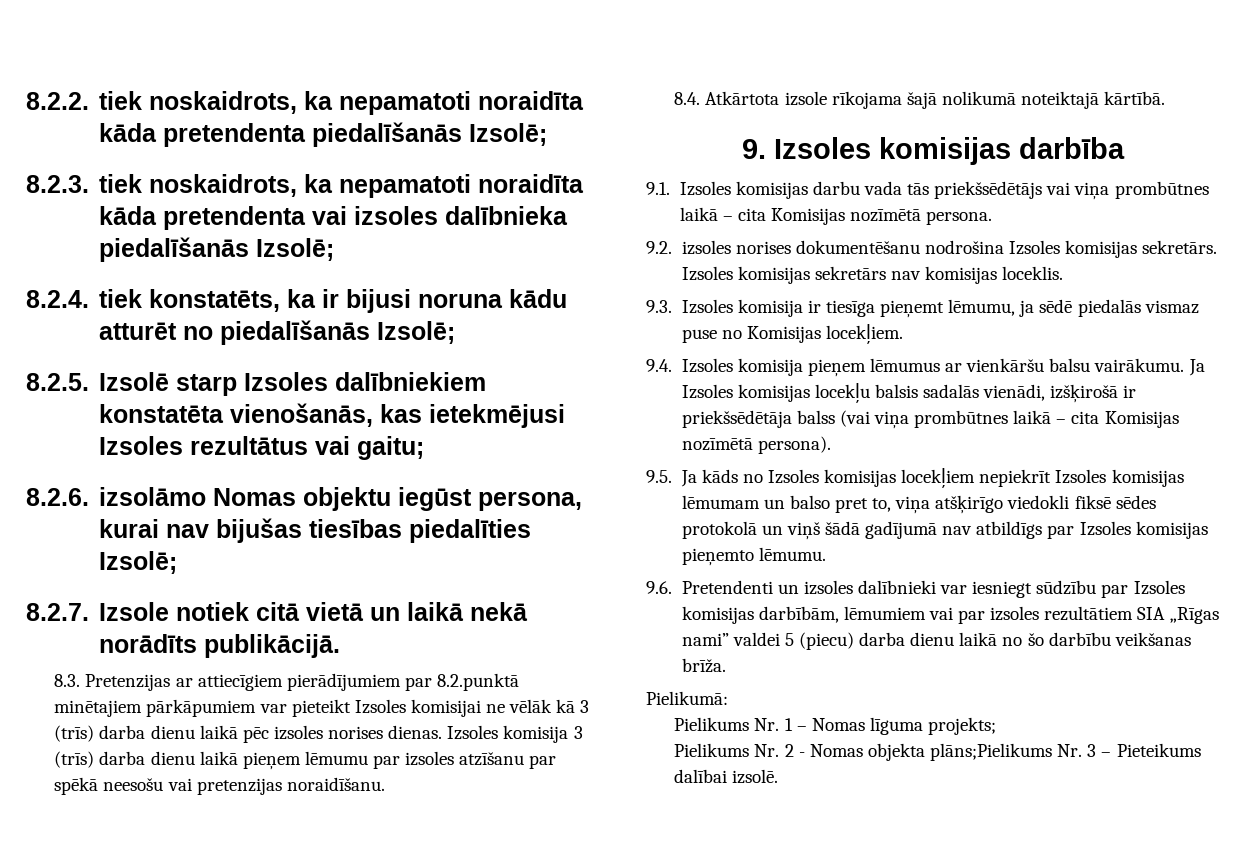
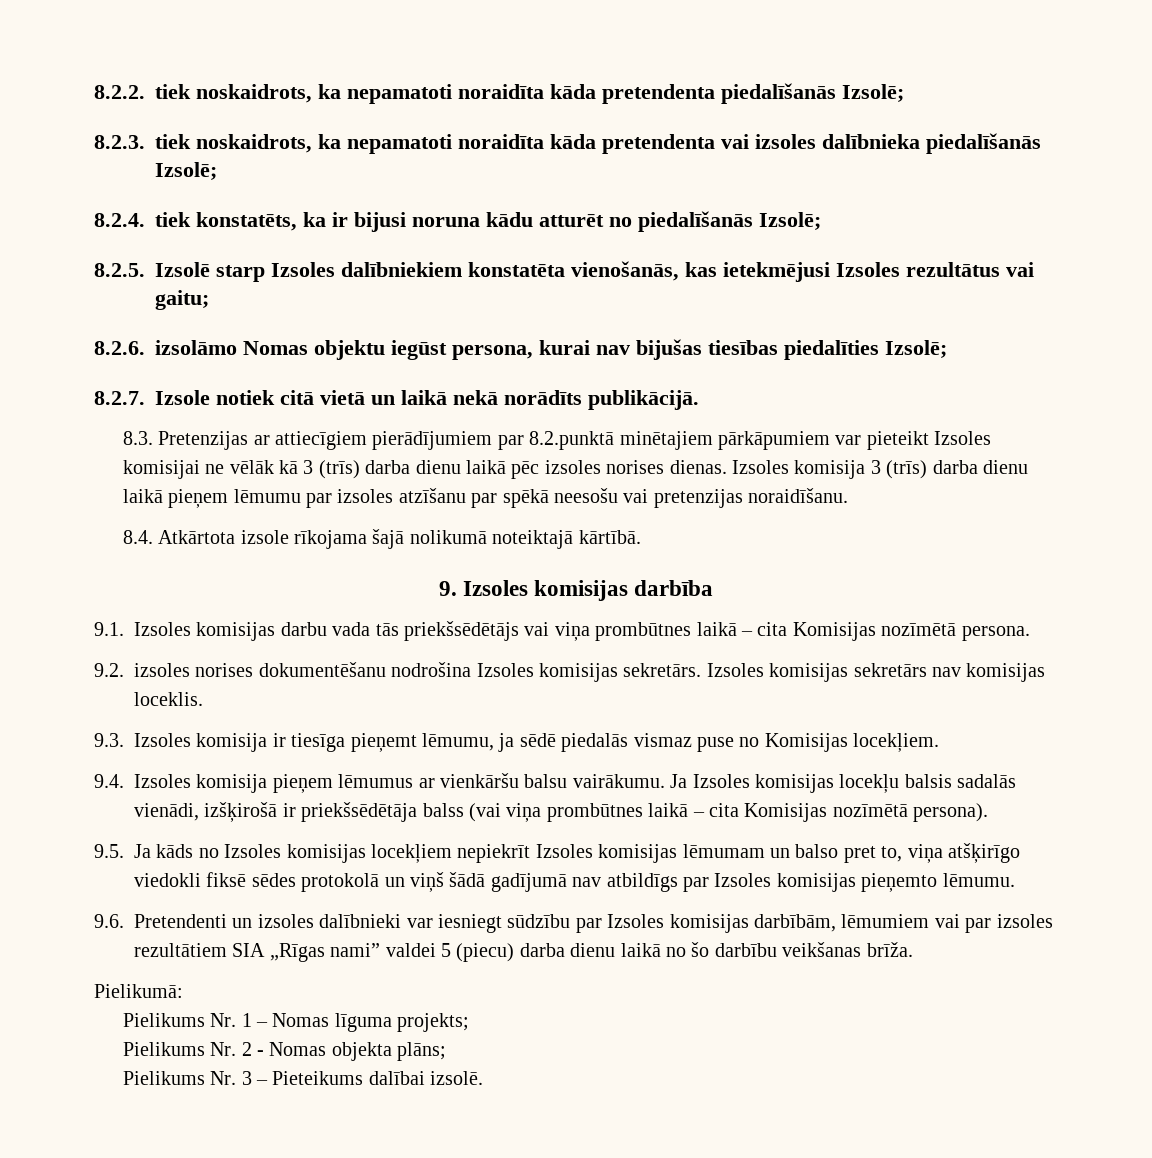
[930,743,1053,761] plāns;Pielikums -> [397,1042,447,1061] [122,1071,205,1085] plāns; // Pielikums

